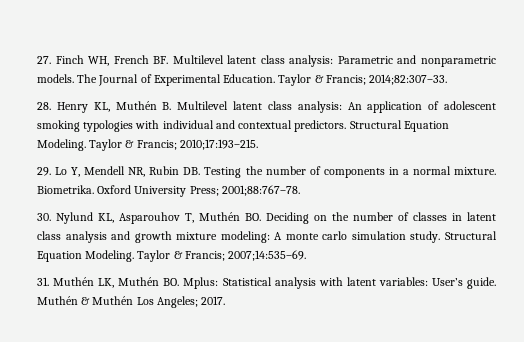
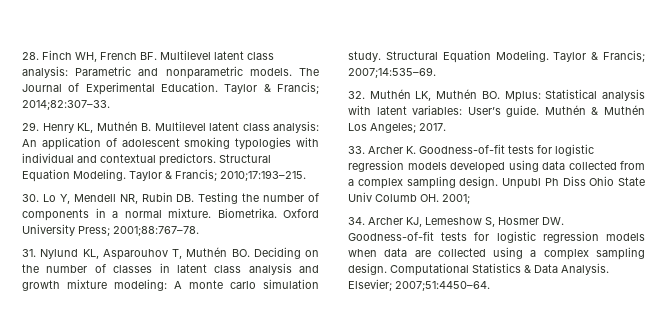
[37,56,51,64] 27. -> [22,52,39,60] 28.
[37,102,51,110] 28. -> [22,122,39,131] 29.
[37,167,51,176] 29. -> [22,194,39,202] 30.
[37,213,51,221] 30. -> [22,249,36,257] 31.
[37,277,49,286] 31. -> [348,91,365,99] 32.
(226, 300) none -> [348,144,594,156] [348,160,645,173] [348,176,645,189] [348,192,470,204] [348,217,564,227] [348,231,645,243] [348,247,645,260] [348,263,609,276] [348,279,490,291] // 33. Archer K. Goodness-of-fit tests for logistic regression models developed using data collected from a complex sampling design. Unpubl Ph Diss Ohio State Univ Columb OH. 2001; // 34. Archer KJ, Lemeshow S, Hosmer DW. Goodness-of-fit tests for logistic regression models when data are collected using a complex sampling design. Computational Statistics & Data Analysis. Elsevier; 2007;51:4450–64.

